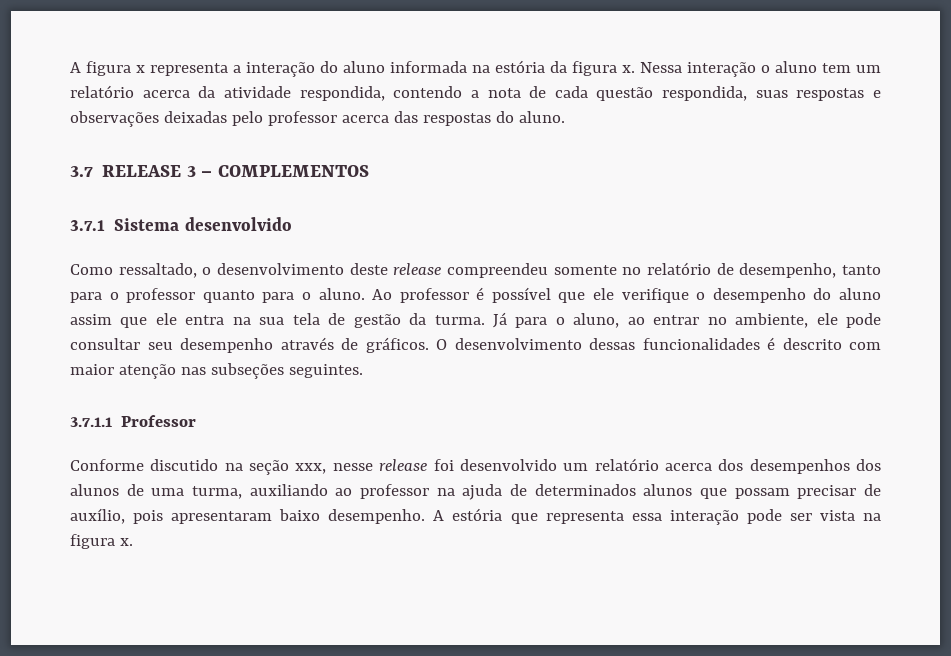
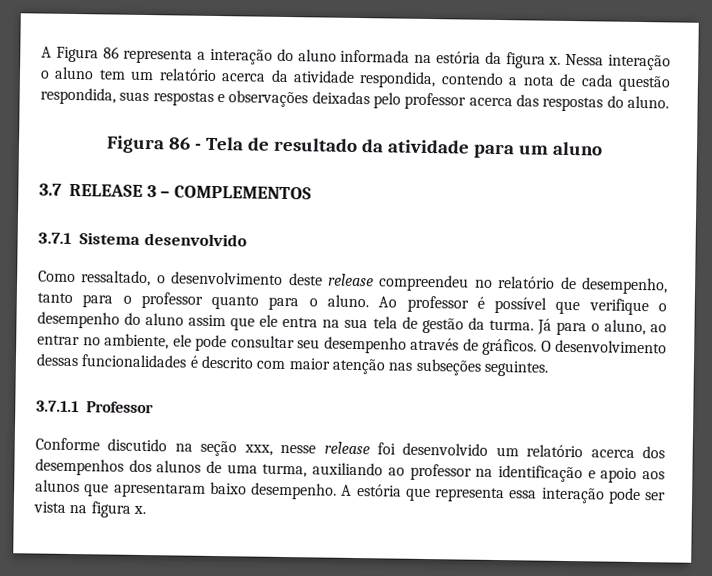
[70,61,145,76] A figura x -> [41,46,120,63] A Figura 86
(565, 117) none -> [106,135,603,159] // Figura 86 - Tela de resultado da atividade para um aluno
[553,265,617,275] somente -> (470, 283) none
[593,288,615,300] ele -> (581, 307) none
[462,484,881,500] [70,508,164,524] ajuda de determinados alunos que possam precisar de auxílio, pois -> [497,465,666,483] [35,479,110,497] identificação e apoio aos alunos que

